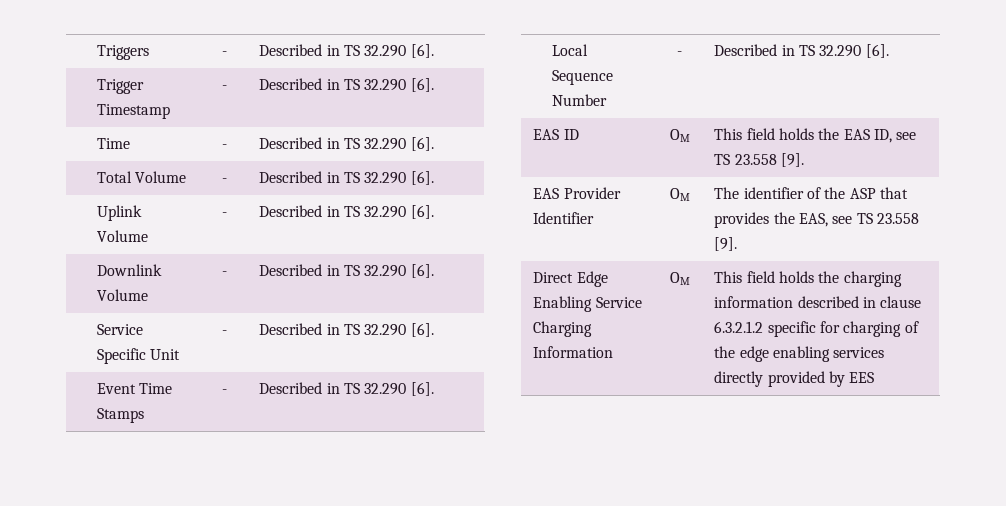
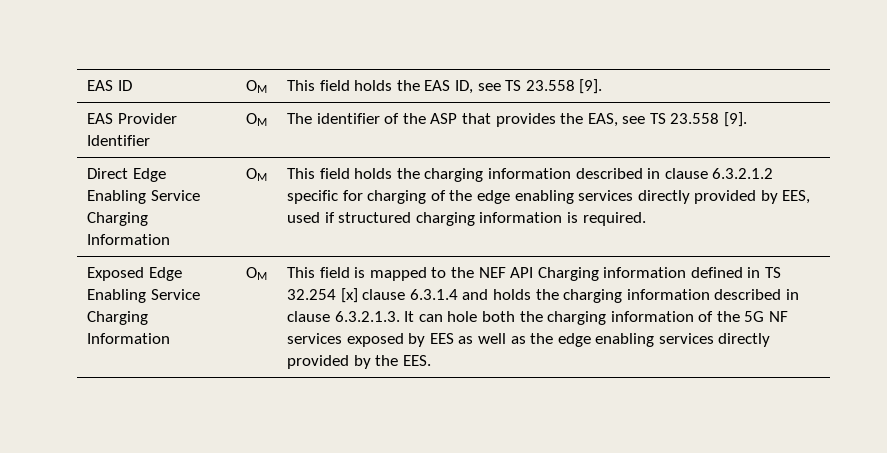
[96,45,149,60] [222,51,227,56] [259,44,434,58] [96,79,144,94] [96,104,170,119] [222,85,227,90] [259,78,434,92] [96,138,130,149] [222,144,227,149] [259,137,434,151] [96,171,187,183] [222,178,227,183] [259,171,434,185] [96,205,142,221] [96,230,148,242] [222,212,227,217] [259,205,434,219] [96,264,162,276] [96,289,148,301] [222,271,227,276] [259,264,434,278] [96,324,143,335] [96,348,181,364] [222,330,227,335] [259,323,434,337] [96,383,173,394] [96,408,144,423] [222,389,227,394] [259,382,434,396] [551,44,588,56] [551,70,613,85] [551,94,607,106] [677,51,682,56] [714,44,889,58] Triggers | - | Described in TS 32.290 [6]. // Trigger Timestamp | - | Described in TS 32.290 [6]. // Time | - | Described in TS 32.290 [6]. // Total Volume | - | Described in TS 32.290 [6]. // Uplink Volume | - | Described in TS 32.290 [6]. // Downlink Volume | - | Described in TS 32.290 [6]. // Service Specific Unit | - | Described in TS 32.290 [6]. // Event Time Stamps | - | Described in TS 32.290 [6]. // Local Sequence Number | - | Described in TS 32.290 [6]. // -> (86, 85) none
[849,372,875,383] EES -> [782,190,811,204] [286,212,646,226] [86,267,182,281] [86,289,200,303] [86,311,148,325] [86,333,170,344] [246,267,267,280] [286,267,782,281] [286,288,799,303] [286,311,789,325] [286,333,771,347] [286,355,431,369] EES, used if structured charging information is required. // Exposed Edge Enabling Service Charging Information | OM | This field is mapped to the NEF API Charging information defined in TS 32.254 [x] clause 6.3.1.4 and holds the charging information described in clause 6.3.2.1.3. It can hole both the charging information of the 5G NF services exposed by EES as well as the edge enabling services directly provided by the EES.

